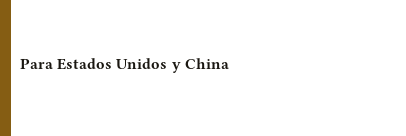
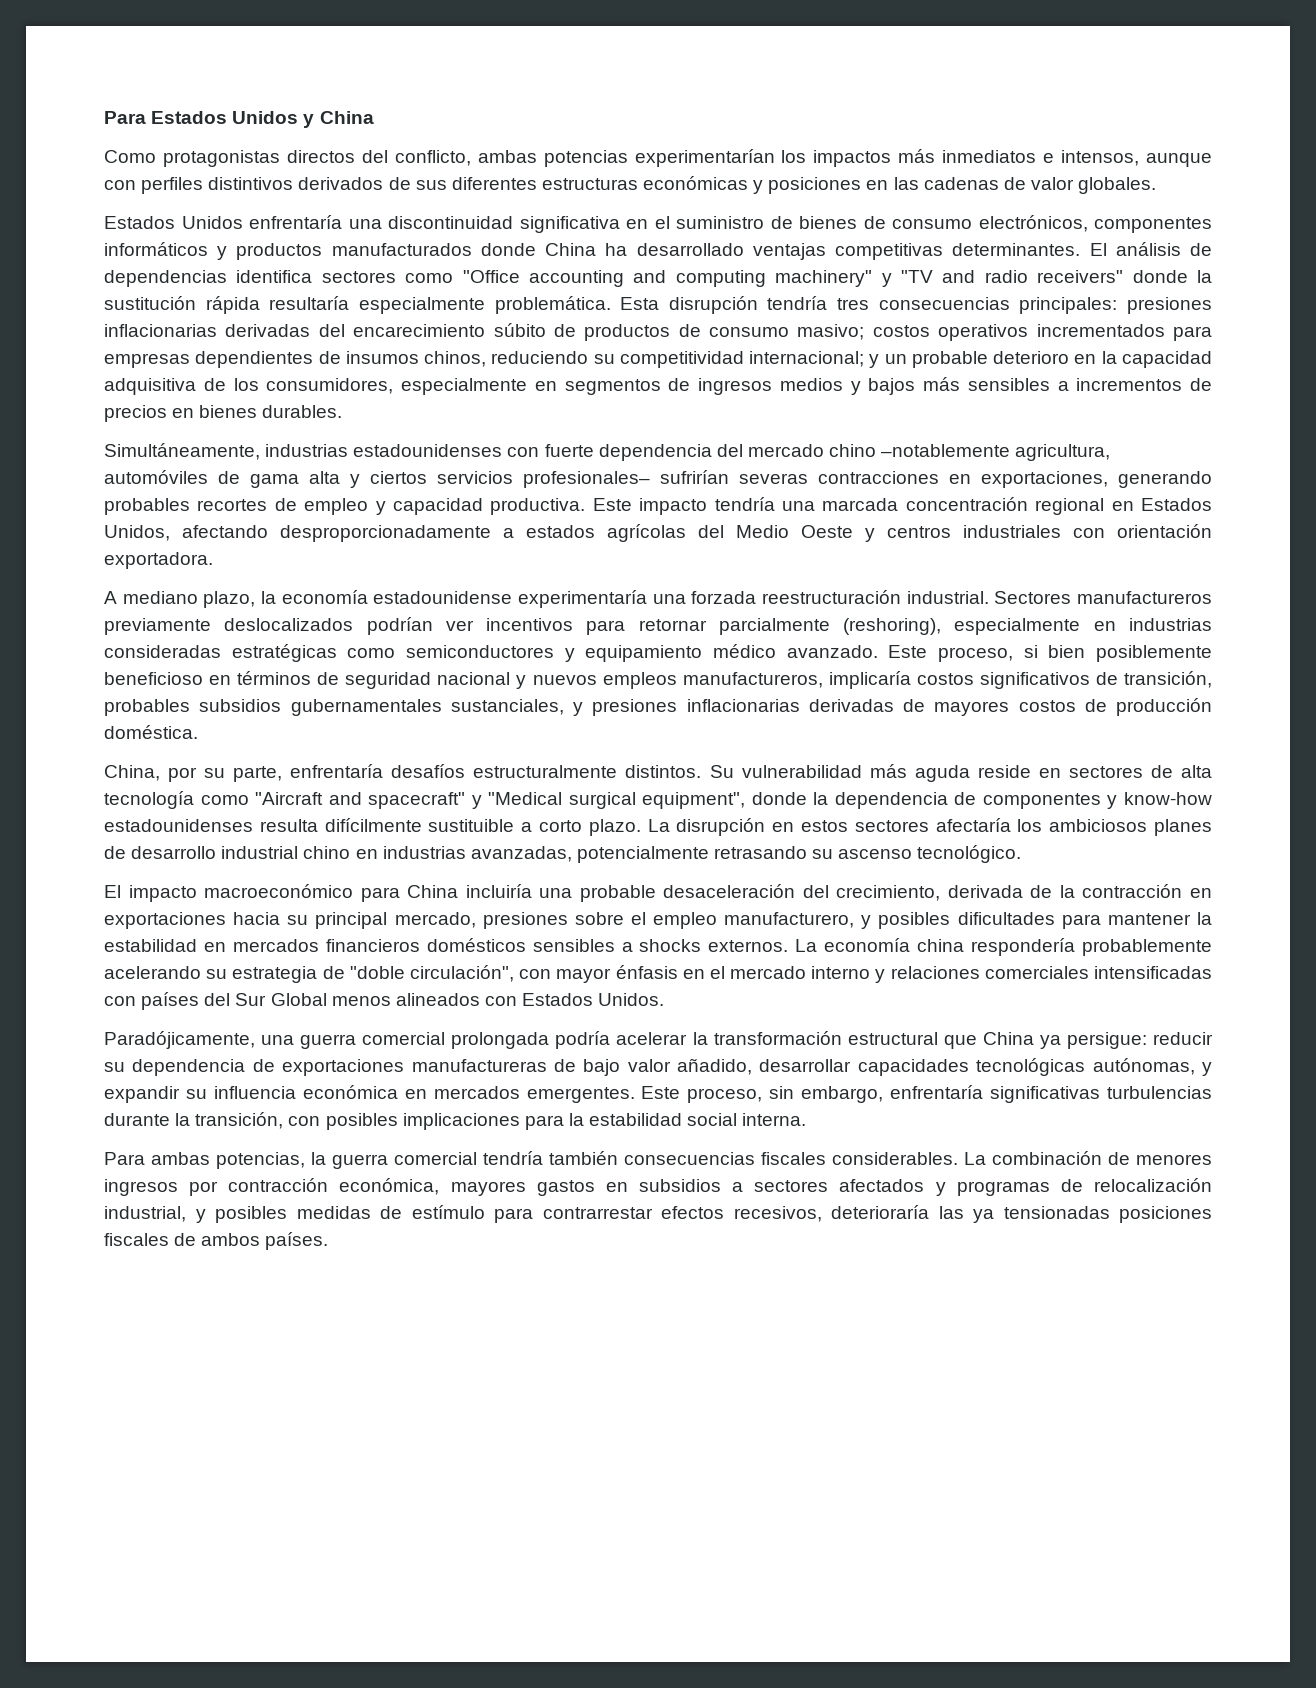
(229, 63) none -> [104,149,1213,167] [104,176,1157,194] [104,215,1212,233] [104,242,1213,260] [104,270,1212,287] [104,296,1212,314] [104,323,1212,341] [104,351,1212,368] [104,377,1212,395] [104,405,343,422] [104,443,1111,461] [104,470,1212,488] [104,497,1212,515] [104,524,1212,542] [104,552,213,569] [104,590,1212,608] [104,617,1212,635] [104,644,1212,662] [104,671,1212,689] [104,698,1212,716] [104,725,198,739] [104,764,1212,782] [104,791,1212,809] [104,818,1212,836] [104,845,1022,863] [104,884,1212,902] [104,912,1212,929] [104,938,1212,956] [104,965,1212,983] [104,992,665,1010] [104,1031,1213,1049] [104,1058,1212,1076] [104,1085,1212,1103] [104,1112,807,1130] [104,1151,1212,1169] [104,1178,1212,1196] [104,1205,1212,1223] [104,1232,329,1250] // Como protagonistas directos del conflicto, ambas potencias experimentarían los impactos más inmediatos e intensos, aunque con perfiles distintivos derivados de sus diferentes estructuras económicas y posiciones en las cadenas de valor globales. // Estados Unidos enfrentaría una discontinuidad significativa en el suministro de bienes de consumo electrónicos, componentes informáticos y productos manufacturados donde China ha desarrollado ventajas competitivas determinantes. El análisis de dependencias identifica sectores como "Office accounting and computing machinery" y "TV and radio receivers" donde la sustitución rápida resultaría especialmente problemática. Esta disrupción tendría tres consecuencias principales: presiones inflacionarias derivadas del encarecimiento súbito de productos de consumo masivo; costos operativos incrementados para empresas dependientes de insumos chinos, reduciendo su competitividad internacional; y un probable deterioro en la capacidad adquisitiva de los consumidores, especialmente en segmentos de ingresos medios y bajos más sensibles a incrementos de precios en bienes durables. // Simultáneamente, industrias estadounidenses con fuerte dependencia del mercado chino –notablemente agricultura, automóviles de gama alta y ciertos servicios profesionales– sufrirían severas contracciones en exportaciones, generando probables recortes de empleo y capacidad productiva. Este impacto tendría una marcada concentración regional en Estados Unidos, afectando desproporcionadamente a estados agrícolas del Medio Oeste y centros industriales con orientación exportadora. // A mediano plazo, la economía estadounidense experimentaría una forzada reestructuración industrial. Sectores manufactureros previamente deslocalizados podrían ver incentivos para retornar parcialmente (reshoring), especialmente en industrias consideradas estratégicas como semiconductores y equipamiento médico avanzado. Este proceso, si bien posiblemente beneficioso en términos de seguridad nacional y nuevos empleos manufactureros, implicaría costos significativos de transición, probables subsidios gubernamentales sustanciales, y presiones inflacionarias derivadas de mayores costos de producción doméstica. // China, por su parte, enfrentaría desafíos estructuralmente distintos. Su vulnerabilidad más aguda reside en sectores de alta tecnología como "Aircraft and spacecraft" y "Medical surgical equipment", donde la dependencia de componentes y know-how estadounidenses resulta difícilmente sustituible a corto plazo. La disrupción en estos sectores afectaría los ambiciosos planes de desarrollo industrial chino en industrias avanzadas, potencialmente retrasando su ascenso tecnológico. // El impacto macroeconómico para China incluiría una probable desaceleración del crecimiento, derivada de la contracción en exportaciones hacia su principal mercado, presiones sobre el empleo manufacturero, y posibles dificultades para mantener la estabilidad en mercados financieros domésticos sensibles a shocks externos. La economía china respondería probablemente acelerando su estrategia de "doble circulación", con mayor énfasis en el mercado interno y relaciones comerciales intensificadas con países del Sur Global menos alineados con Estados Unidos. // Paradójicamente, una guerra comercial prolongada podría acelerar la transformación estructural que China ya persigue: reducir su dependencia de exportaciones manufactureras de bajo valor añadido, desarrollar capacidades tecnológicas autónomas, y expandir su influencia económica en mercados emergentes. Este proceso, sin embargo, enfrentaría significativas turbulencias durante la transición, con posibles implicaciones para la estabilidad social interna. // Para ambas potencias, la guerra comercial tendría también consecuencias fiscales considerables. La combinación de menores ingresos por contracción económica, mayores gastos en subsidios a sectores afectados y programas de relocalización industrial, y posibles medidas de estímulo para contrarrestar efectos recesivos, deterioraría las ya tensionadas posiciones fiscales de ambos países.

